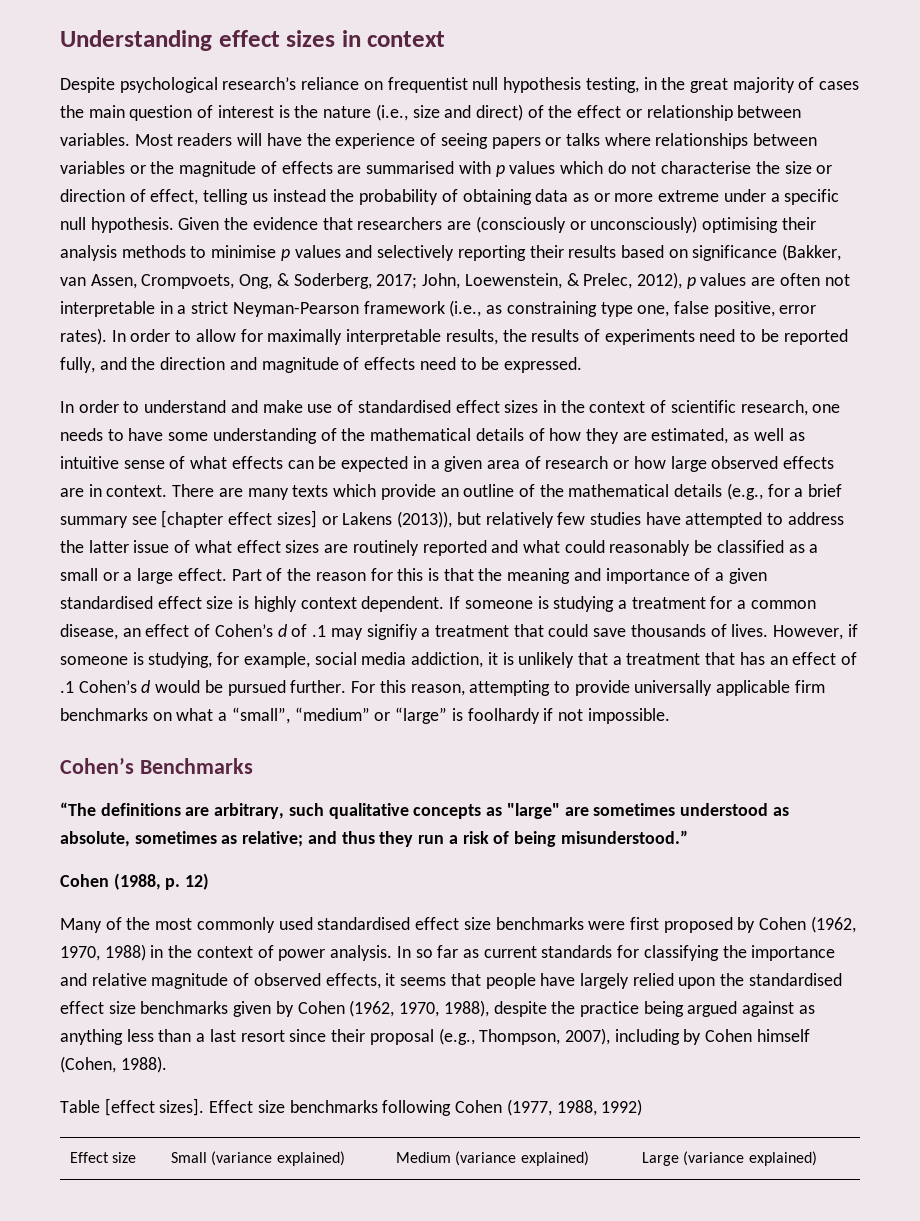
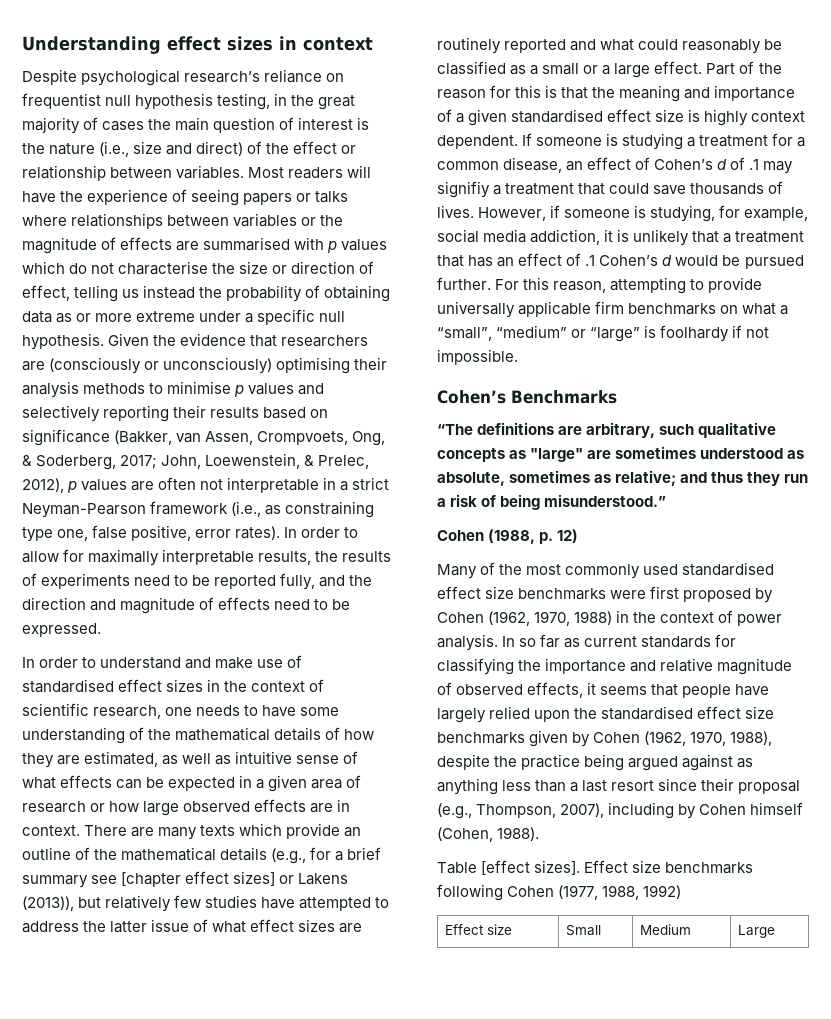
[211,1151,345,1166] (variance explained) -> (602, 930) none
[455,1151,589,1166] (variance explained) -> (692, 929) none
[683,1151,817,1166] (variance explained) -> (776, 931) none

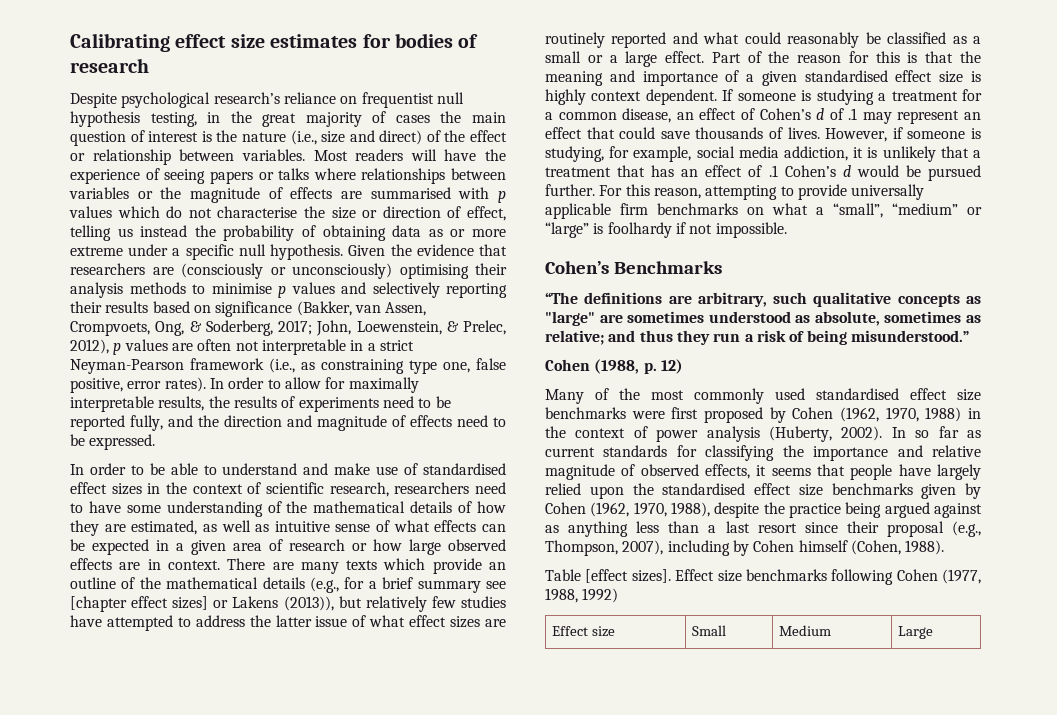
[22,36,373,54] Understanding effect sizes in context -> [70,33,479,52] [70,58,149,73] Calibrating effect size estimates for bodies of research
(97, 662) none -> [149,463,217,475] be able to
[165,705,241,716] one needs -> [394,482,507,494] researchers need
[437,181,575,198] signifiy a treatment -> [897,110,981,124] [545,127,582,139] represent an effect
[437,634,498,651] analysis. -> [706,426,883,442] analysis (Huberty, 2002).

